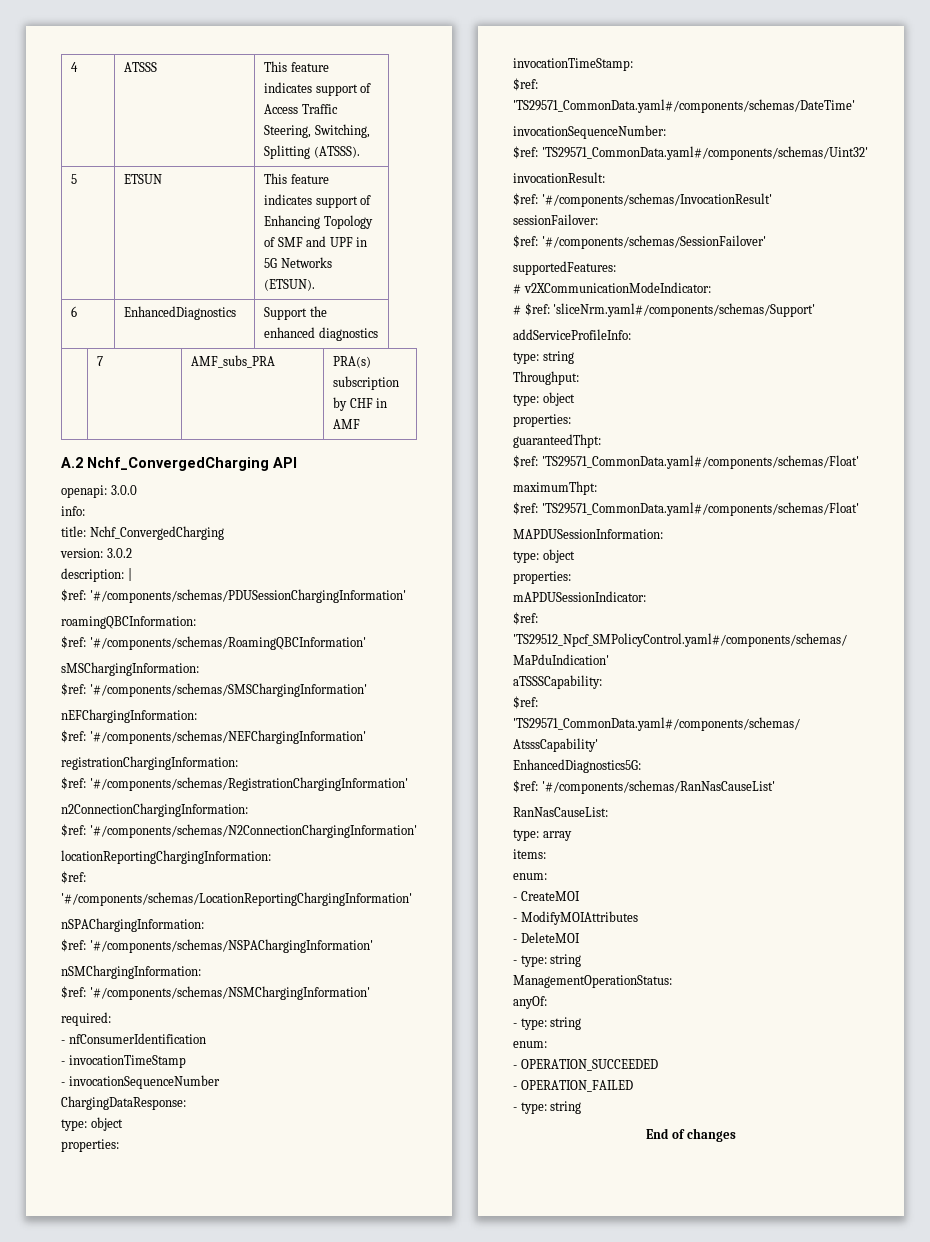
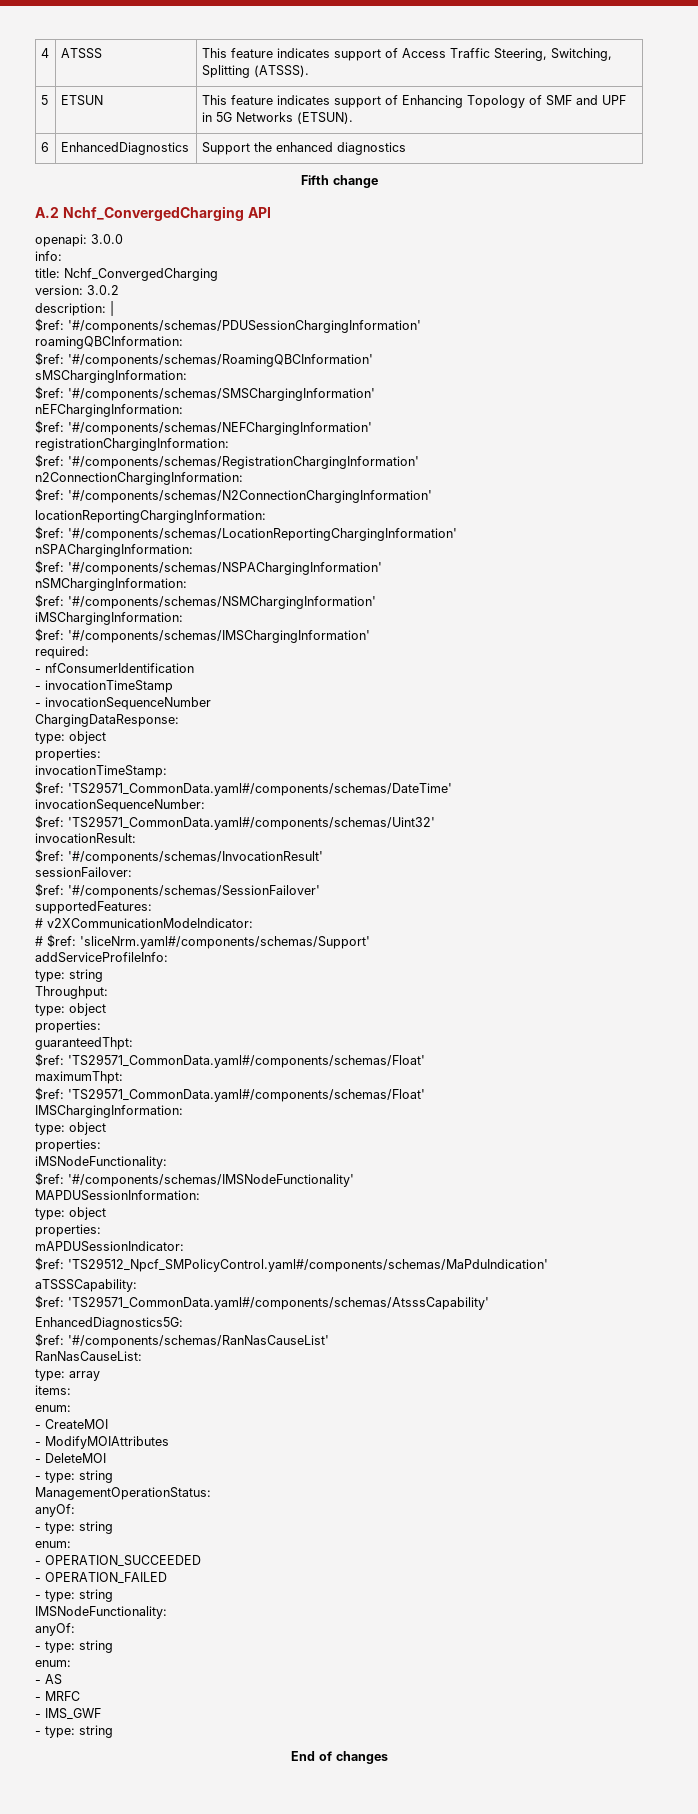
[97,356,104,366] [191,355,276,368] [333,356,372,368] [333,376,400,390] [333,397,388,411] [333,419,361,429] // | 7 | AMF_subs_PRA | PRA(s) subscription by CHF in AMF -> [300,175,378,188] // Fifth change
(370, 993) none -> [35,612,183,625] [35,628,370,643] // iMSChargingInformation: // $ref: '#/components/schemas/IMSChargingInformation'
(859, 509) none -> [35,1105,183,1118] [35,1122,106,1135] [35,1139,101,1152] [35,1156,167,1169] [35,1172,354,1187] // IMSChargingInformation: // type: object // properties: // iMSNodeFunctionality: // $ref: '#/components/schemas/IMSNodeFunctionality'
(582, 1107) none -> [35,1606,167,1619] [35,1623,75,1636] [35,1640,113,1653] [35,1660,71,1667] [35,1674,62,1685] [35,1691,80,1701] [35,1708,101,1720] [35,1725,113,1738] // IMSNodeFunctionality: // anyOf: // - type: string // enum: // - AS // - MRFC // - IMS_GWF // - type: string

